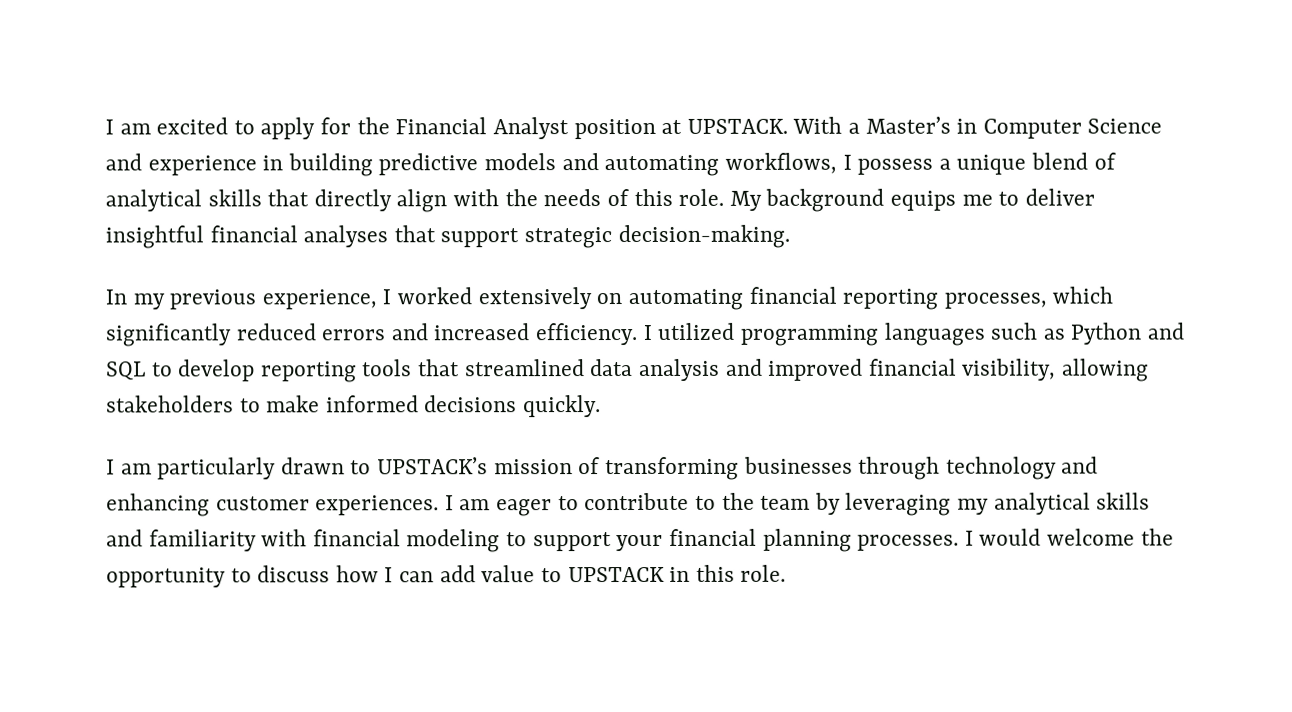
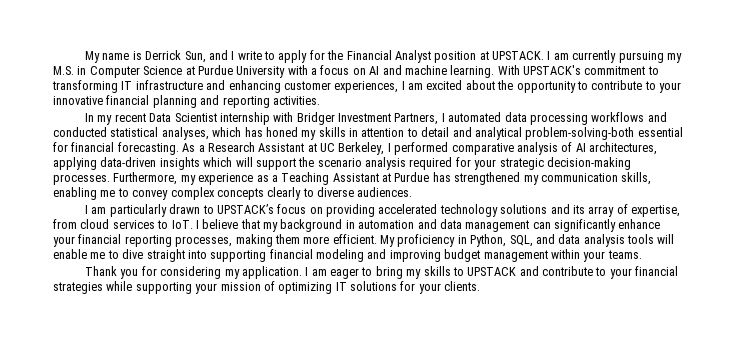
[105,117,229,135] I am excited -> [85,50,262,63] My name is Derrick Sun, and I write
[792,116,1163,139] [105,152,1116,177] [105,188,1095,213] [105,224,790,249] [105,286,1114,311] [105,322,1184,347] [106,358,1149,383] [106,395,602,418] With a Master’s in Computer Science and experience in building predictive models and automating workflows, I possess a unique blend of analytical skills that directly align with the needs of this role. My background equips me to deliver insightful financial analyses that support strategic decision-making. // In my previous experience, I worked extensively on automating financial reporting processes, which significantly reduced errors and increased efficiency. I utilized programming languages such as Python and SQL to develop reporting tools that streamlined data analysis and improved financial visibility, allowing stakeholders to make informed decisions quickly. -> [547,50,682,63] [53,65,659,78] [52,80,681,93] [53,95,320,108] [85,112,667,125] [53,127,683,140] [53,142,657,155] [53,157,631,170] [53,172,652,185] [53,187,413,200] I am currently pursuing my M.S. in Computer Science at Purdue University with a focus on AI and machine learning. With UPSTACK's commitment to transforming IT infrastructure and enhancing customer experiences, I am excited about the opportunity to contribute to your innovative financial planning and reporting activities. // In my recent Data Scientist internship with Bridger Investment Partners, I automated data processing workflows and conducted statistical analyses, which has honed my skills in attention to detail and analytical problem-solving-both essential for financial forecasting. As a Research Assistant at UC Berkeley, I performed comparative analysis of AI architectures, applying data-driven insights which will support the scenario analysis required for your strategic decision-making processes. Furthermore, my experience as a Teaching Assistant at Purdue has strengthened my communication skills, enabling me to convey complex concepts clearly to diverse audiences.
[493,456,1099,481] [106,492,1151,517] [106,528,1174,553] [106,564,787,588] mission of transforming businesses through technology and enhancing customer experiences. I am eager to contribute to the team by leveraging my analytical skills and familiarity with financial modeling to support your financial planning processes. I would welcome the opportunity to discuss how I can add value to UPSTACK in this role. -> [277,204,681,217] [53,219,661,232] [53,234,675,247] [53,249,642,262] [85,266,679,279] [53,281,481,294] focus on providing accelerated technology solutions and its array of expertise, from cloud services to IoT. I believe that my background in automation and data management can significantly enhance your financial reporting processes, making them more efficient. My proficiency in Python, SQL, and data analysis tools will enable me to dive straight into supporting financial modeling and improving budget management within your teams. // Thank you for considering my application. I am eager to bring my skills to UPSTACK and contribute to your financial strategies while supporting your mission of optimizing IT solutions for your clients.

